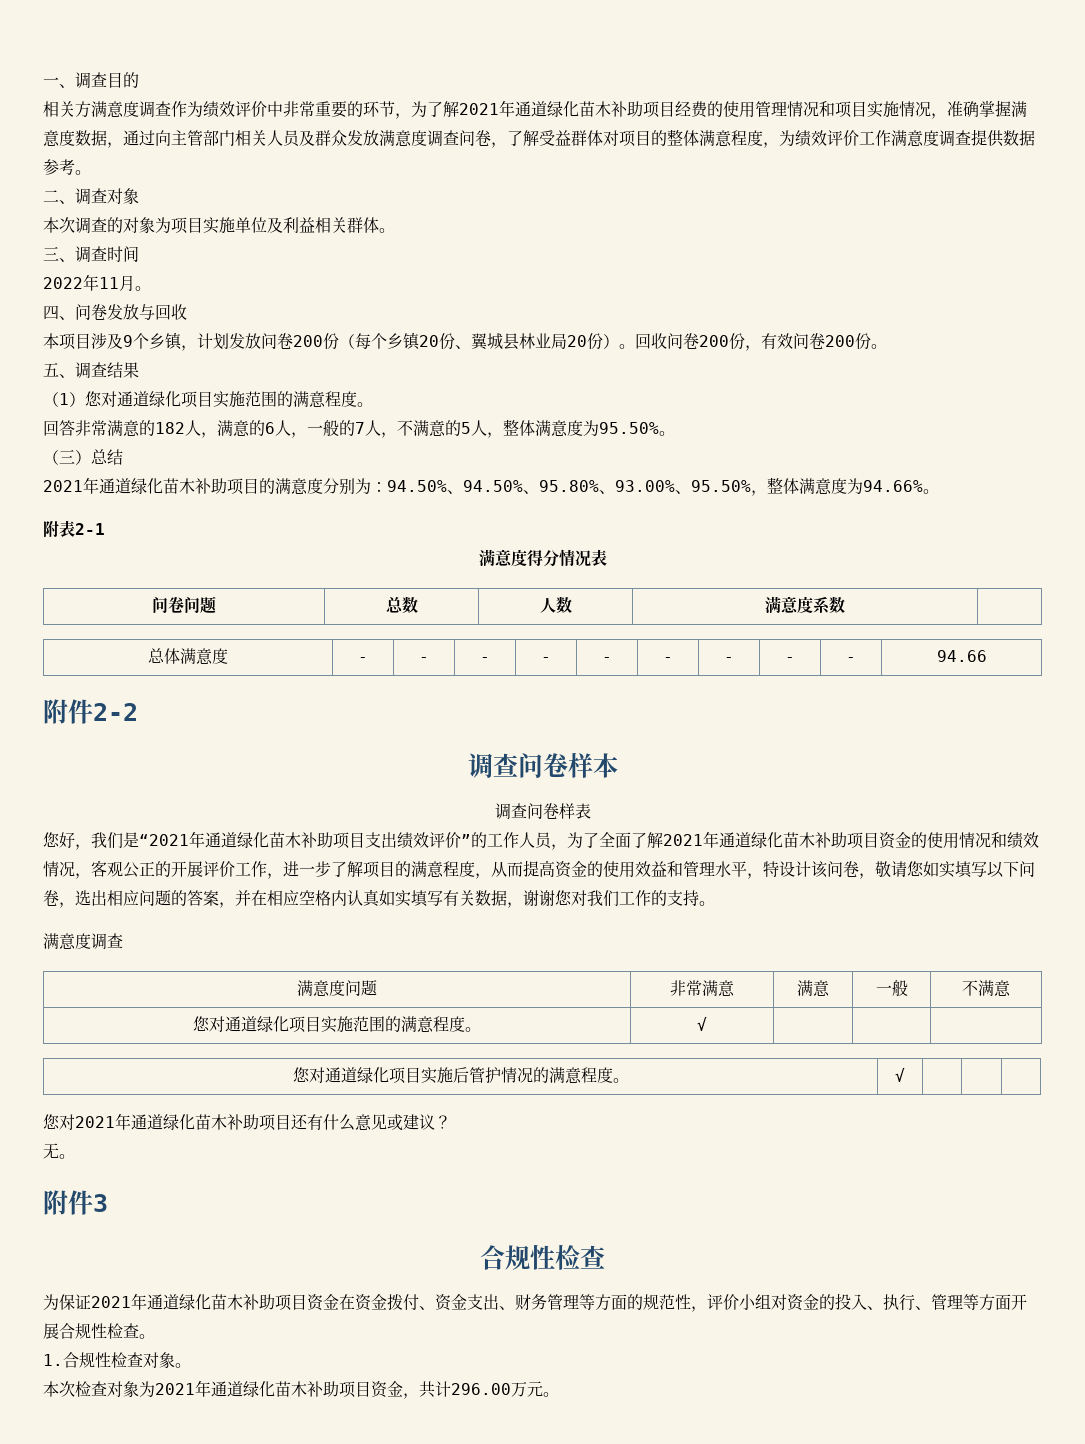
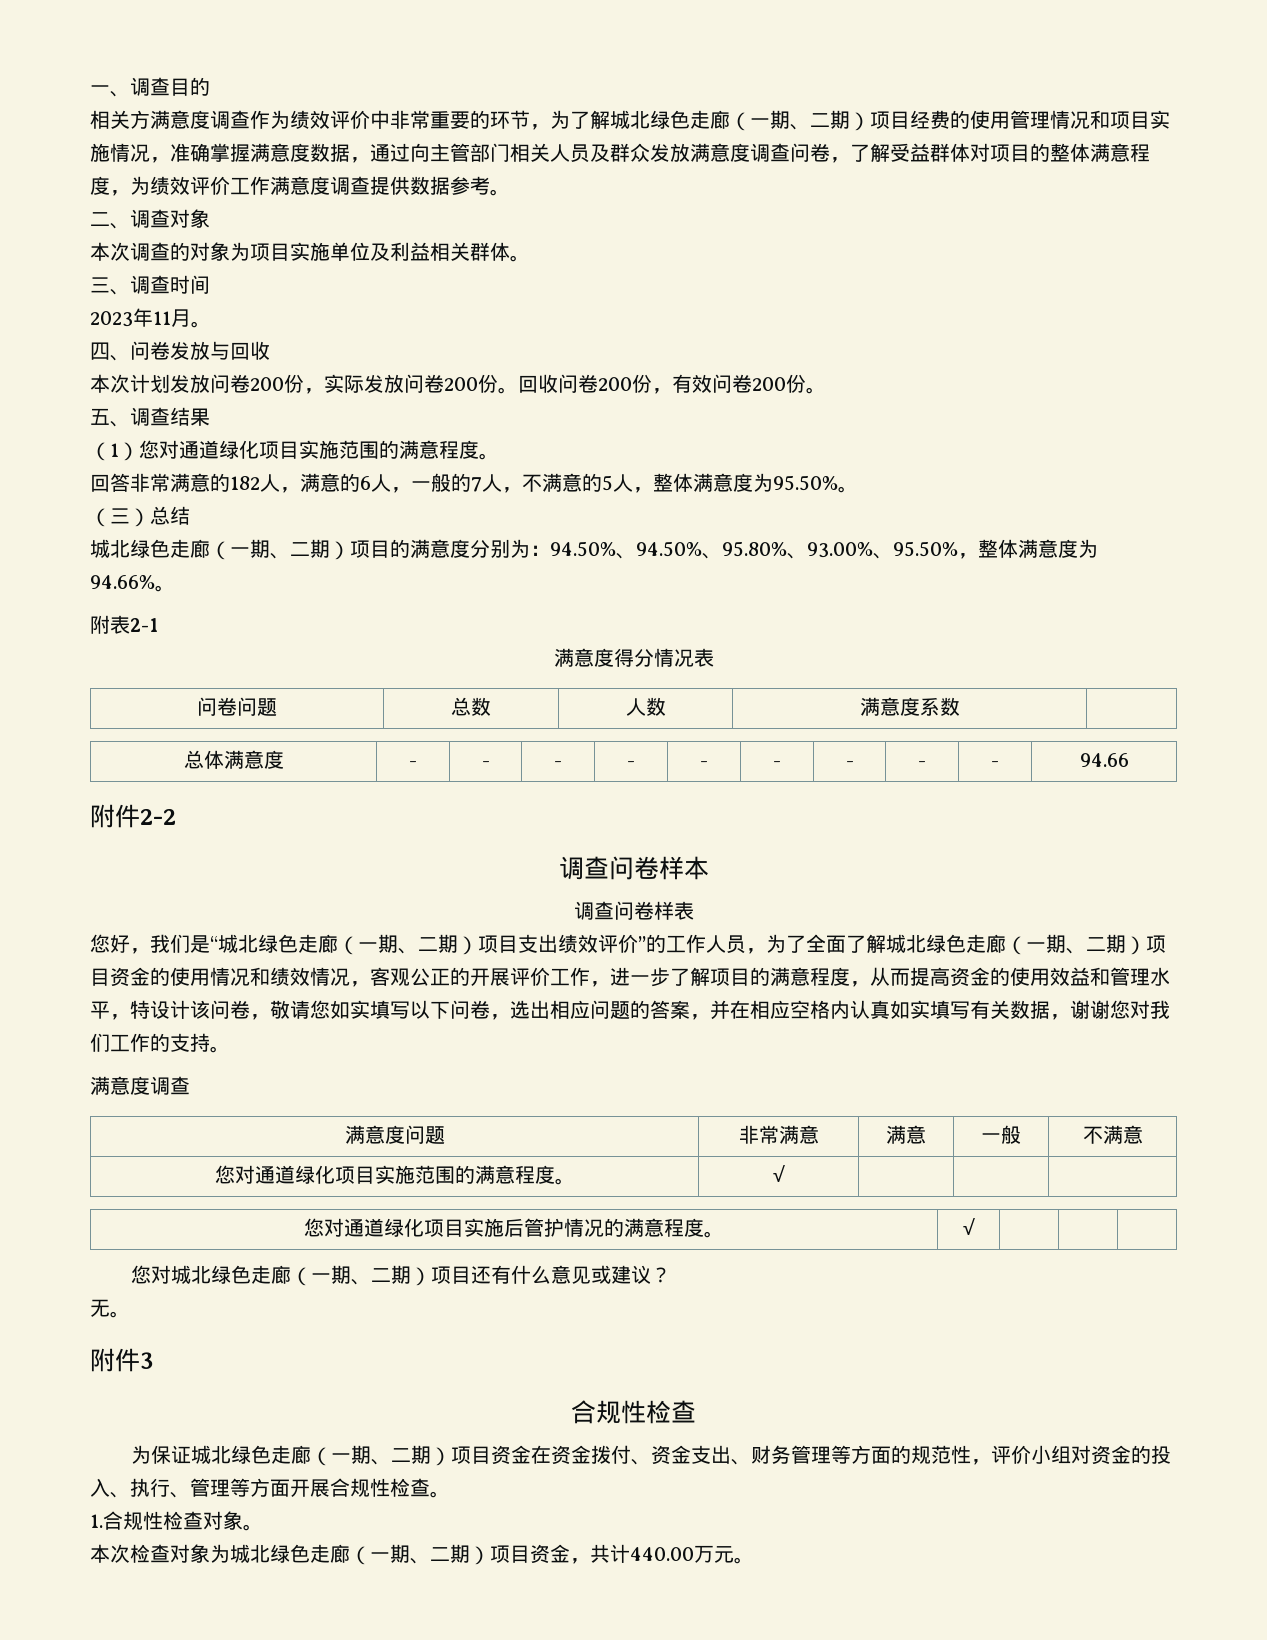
[459,100,643,117] 2021年通道绿化苗木补助 -> [610,110,870,131] 城北绿色走廊（一期、二期）
[43,277,83,289] 2022 -> [90,311,133,327] 2023
[59,332,197,351] 项目涉及9个乡镇， -> [110,374,130,393] 次
[339,332,619,350] （每个乡镇20份、翼城县林业局20份） -> [304,374,498,394] ，实际发放问卷200份
[43,477,227,494] 2021年通道绿化苗木补助 -> [90,539,350,560] 城北绿色走廊（一期、二期）
[139,831,333,848] “2021年通道绿化苗木补助 -> [210,934,478,955] “城北绿色走廊（一期、二期）
[663,831,847,848] 2021年通道绿化苗木补助 -> [886,934,1146,955] 城北绿色走廊（一期、二期）
[75,1113,259,1130] 2021年通道绿化苗木补助 -> [170,1265,431,1286] 城北绿色走廊（一期、二期）
[91,1293,275,1310] 2021年通道绿化苗木补助 -> [190,1445,451,1466] 城北绿色走廊（一期、二期）
[155,1380,339,1397] 2021年通道绿化苗木补助 -> [230,1544,490,1565] 城北绿色走廊（一期、二期）
[451,1383,511,1395] 296.00 -> [630,1547,694,1561] 440.00

